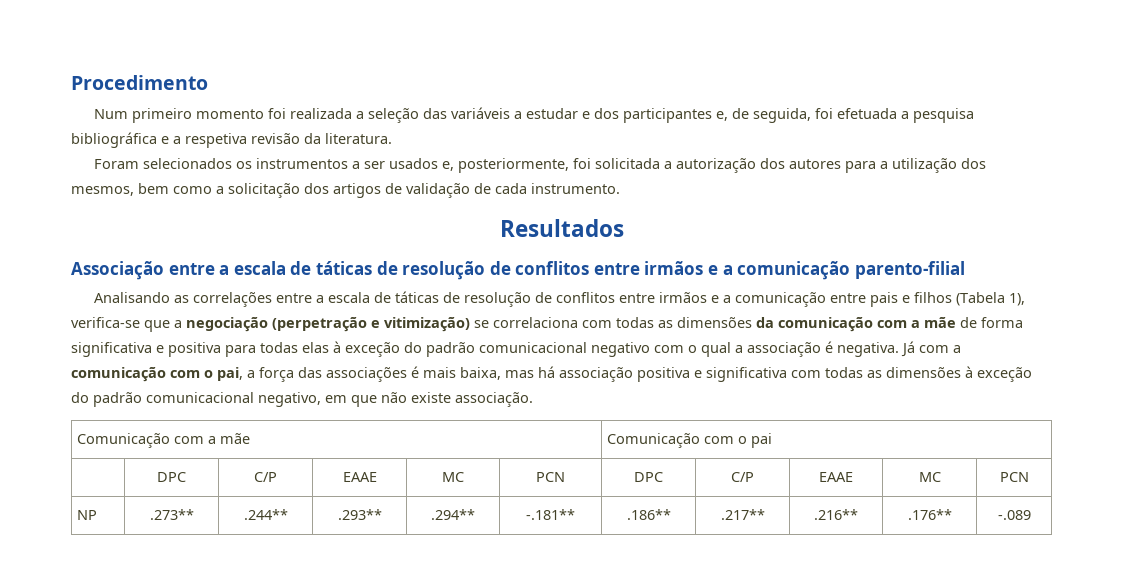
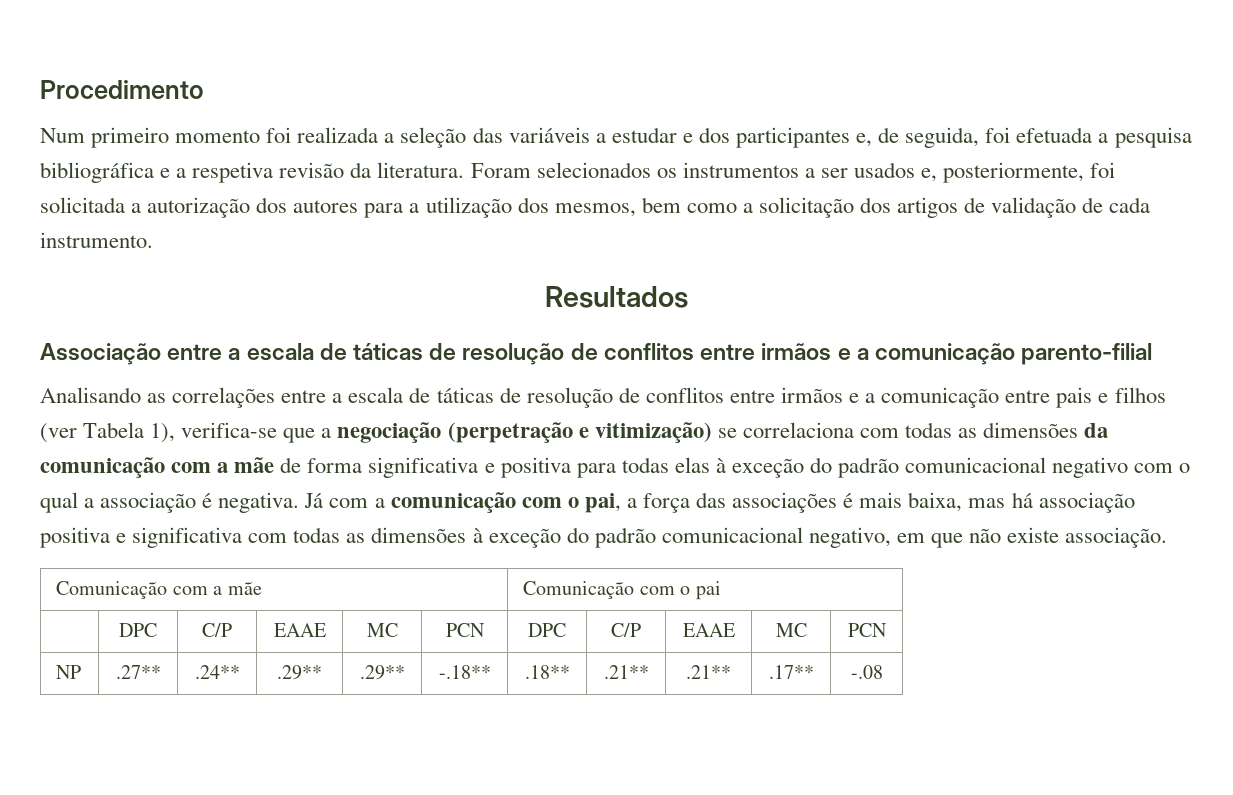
(392, 138) // -> (465, 170) none
[956,292,1006,306] (Tabela -> [40,422,145,443] (ver Tabela
[149,509,194,520] [243,509,288,520] [337,509,382,520] [431,509,475,520] [526,509,575,520] [626,509,671,520] [720,509,765,520] [814,509,858,520] [907,509,952,520] [997,510,1031,520] .273** | .244** | .293** | .294** | -.181** | .186** | .217** | .216** | .176** | -.089 -> [115,665,161,679] [194,665,240,679] [277,665,322,680] [359,665,405,680] [438,665,491,679] [524,665,570,679] [603,665,649,679] [686,665,731,679] [768,665,814,679] [850,665,883,679] .27** | .24** | .29** | .29** | -.18** | .18** | .21** | .21** | .17** | -.08

